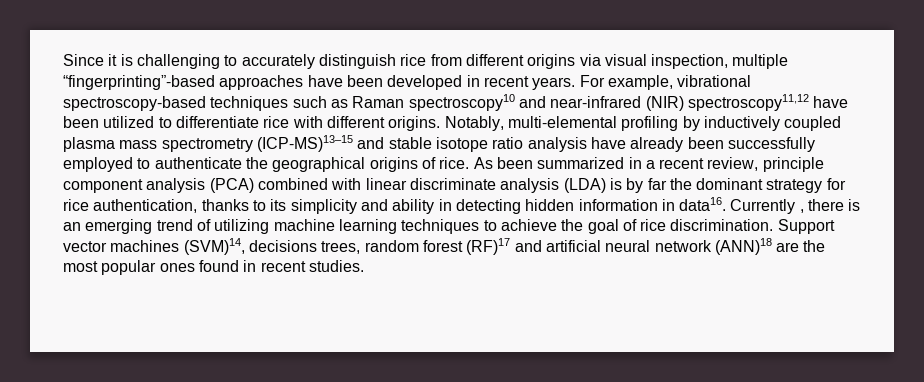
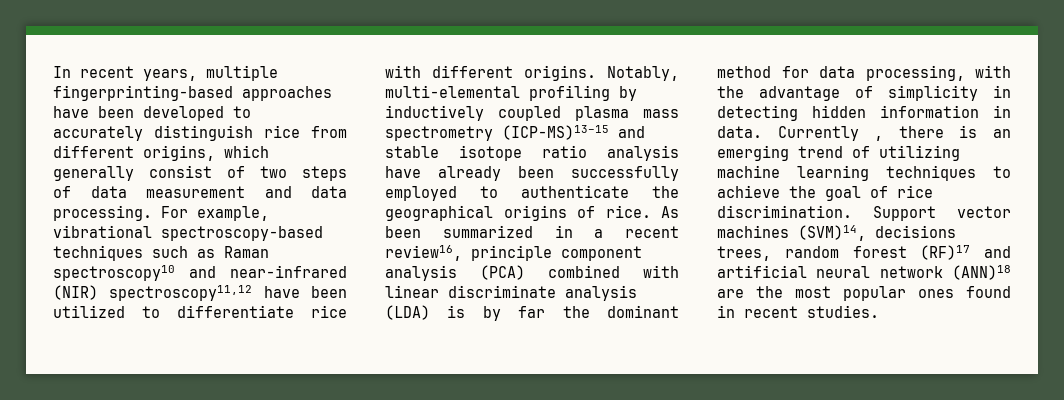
[63,54,220,69] Since it is challenging -> [53,65,278,81] [53,85,332,101] [53,106,224,121] In recent years, multiple fingerprinting-based approaches have been developed
[527,54,789,69] [63,75,576,90] origins via visual inspection, multiple “fingerprinting”-based approaches have been developed in recent years. -> [143,145,269,161] [53,165,347,181] [53,186,347,198] [53,205,152,221] origins, which generally consist of two steps of data measurement and data processing.
[707,157,759,171] review, -> [385,245,462,261] review16,
[766,178,846,193] [63,199,435,214] strategy for rice authentication, thanks to its simplicity and ability -> [717,65,1011,81] [717,85,978,101] method for data processing, with the advantage of simplicity
[679,197,727,211] data16. -> [717,126,762,138] data.

